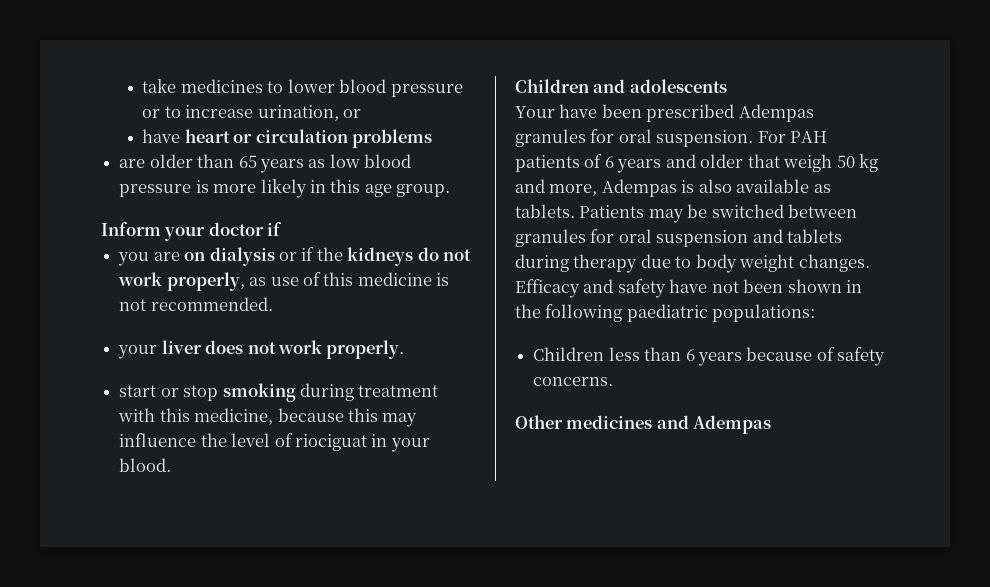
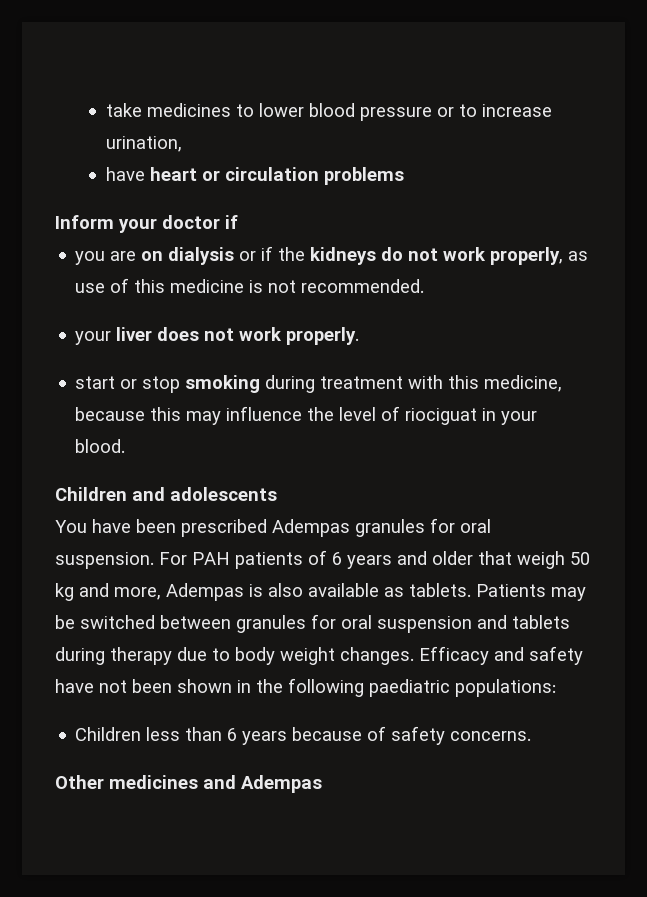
[343,109,362,118] or -> (182, 144) none
[119,154,412,173] [119,179,451,198] // are older than 65 years as low blood pressure is more likely in this age group. -> (404, 176) none
[515,106,555,118] Your -> [55,520,87,533] You

